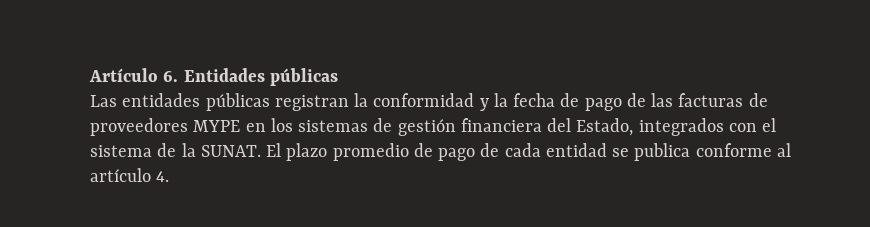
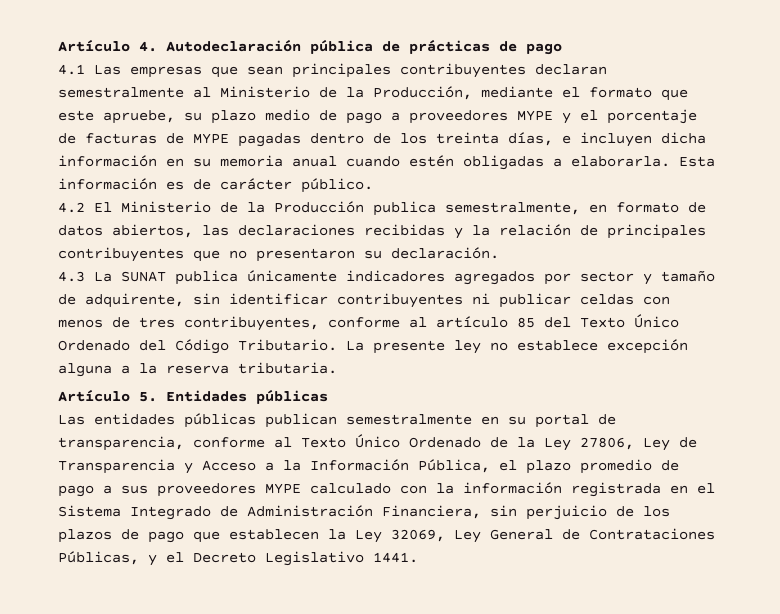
[89,68,179,82] Artículo 6. -> [58,39,562,55] [58,63,607,78] [58,86,688,101] [58,109,697,124] [58,132,706,147] [58,155,715,170] [58,178,373,193] [58,201,706,216] [58,224,706,239] [58,247,499,262] [58,270,715,285] [58,293,670,308] [58,314,679,331] [58,339,688,354] [58,362,337,377] [58,389,157,402] Artículo 4. Autodeclaración pública de prácticas de pago // 4.1 Las empresas que sean principales contribuyentes declaran semestralmente al Ministerio de la Producción, mediante el formato que este apruebe, su plazo medio de pago a proveedores MYPE y el porcentaje de facturas de MYPE pagadas dentro de los treinta días, e incluyen dicha información en su memoria anual cuando estén obligadas a elaborarla. Esta información es de carácter público. // 4.2 El Ministerio de la Producción publica semestralmente, en formato de datos abiertos, las declaraciones recibidas y la relación de principales contribuyentes que no presentaron su declaración. // 4.3 La SUNAT publica únicamente indicadores agregados por sector y tamaño de adquirente, sin identificar contribuyentes ni publicar celdas con menos de tres contribuyentes, conforme al artículo 85 del Texto Único Ordenado del Código Tributario. La presente ley no establece excepción alguna a la reserva tributaria. // Artículo 5.
[274,93,768,111] [90,118,777,136] [90,143,791,161] [90,168,170,182] registran la conformidad y la fecha de pago de las facturas de proveedores MYPE en los sistemas de gestión financiera del Estado, integrados con el sistema de la SUNAT. El plazo promedio de pago de cada entidad se publica conforme al artículo 4. -> [265,413,616,428] [58,434,697,451] [58,459,679,474] [58,482,715,497] [58,505,670,520] [58,528,715,543] [58,551,418,566] publican semestralmente en su portal de transparencia, conforme al Texto Único Ordenado de la Ley 27806, Ley de Transparencia y Acceso a la Información Pública, el plazo promedio de pago a sus proveedores MYPE calculado con la información registrada en el Sistema Integrado de Administración Financiera, sin perjuicio de los plazos de pago que establecen la Ley 32069, Ley General de Contrataciones Públicas, y el Decreto Legislativo 1441.

